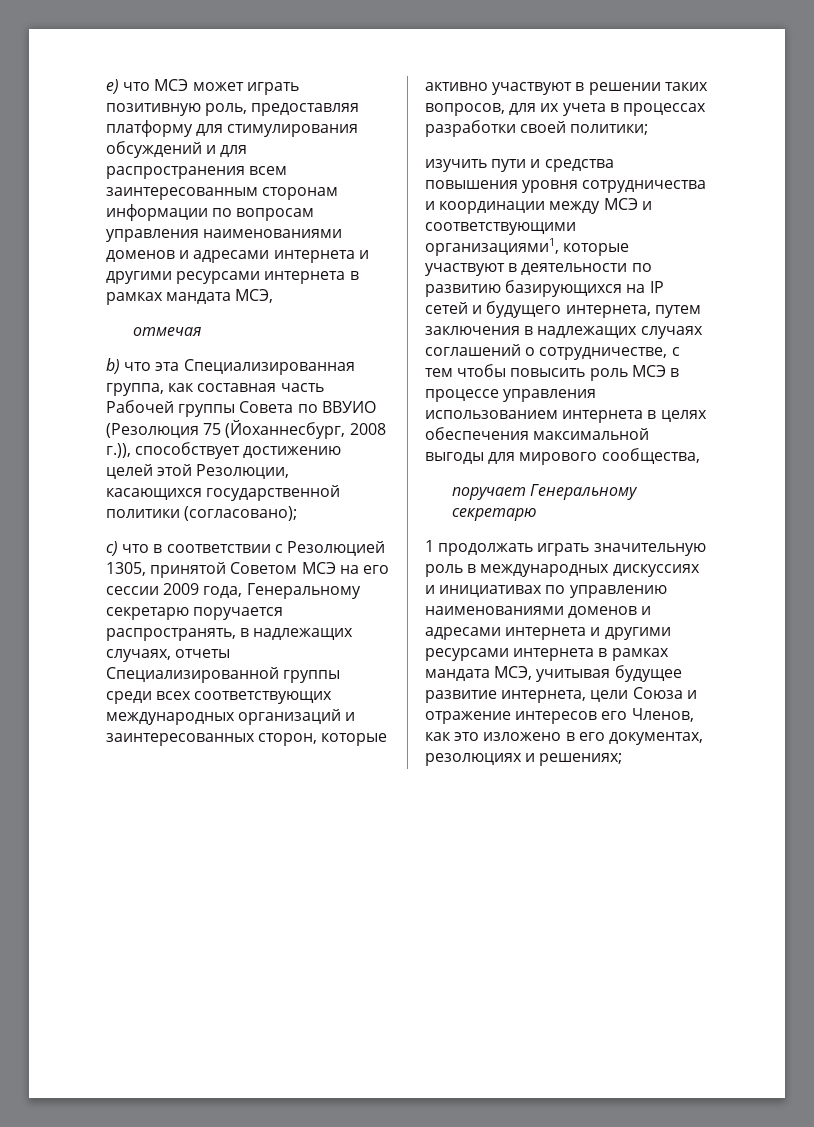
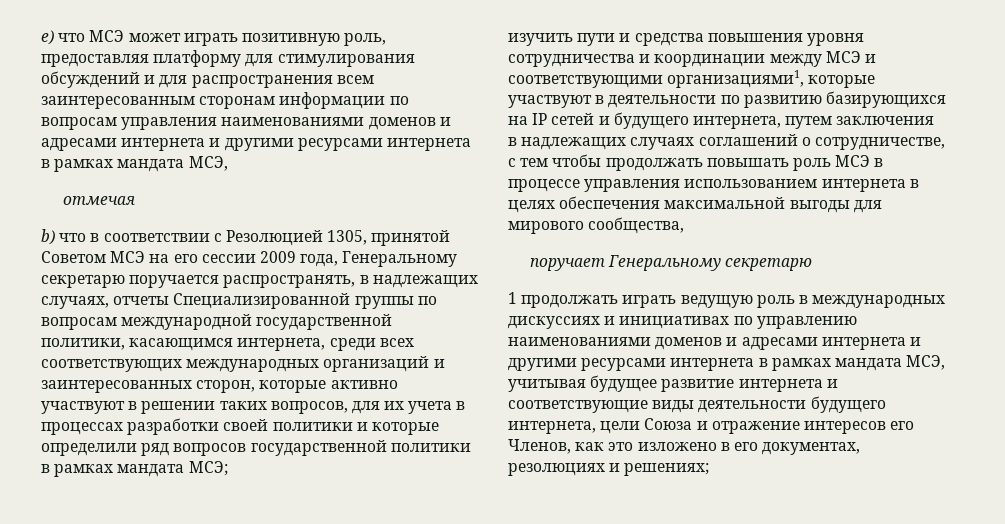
[155,359,355,375] [106,383,324,396] [106,400,376,417] [106,420,386,439] [106,442,342,459] [106,464,290,479] [106,485,341,501] [106,506,298,521] [106,541,150,556] эта Специализированная группа, как составная часть Рабочей группы Совета по ВВУИО (Резолюция 75 (Йоханнесбург, 2008 г.)), способствует достижению целей этой Резолюции, касающихся государственной политики (согласовано); // с) что -> (87, 237) none
(341, 676) none -> [417,296,437,305] [41,314,393,330] [41,338,326,351] по вопросам международной государственной политики, касающимся интернета,
[570,124,649,135] политики; -> [272,422,439,435] [41,440,471,456] [41,461,228,477] политики и которые определили ряд вопросов государственной политики в рамках мандата МСЭ;
[510,368,586,377] повысить -> [605,158,789,171] продолжать повышать
[593,543,706,556] значительную -> [680,295,753,308] ведущую
(497, 696) none -> [738,379,838,392] [508,396,886,413] интернета и соответствующие виды деятельности будущего

